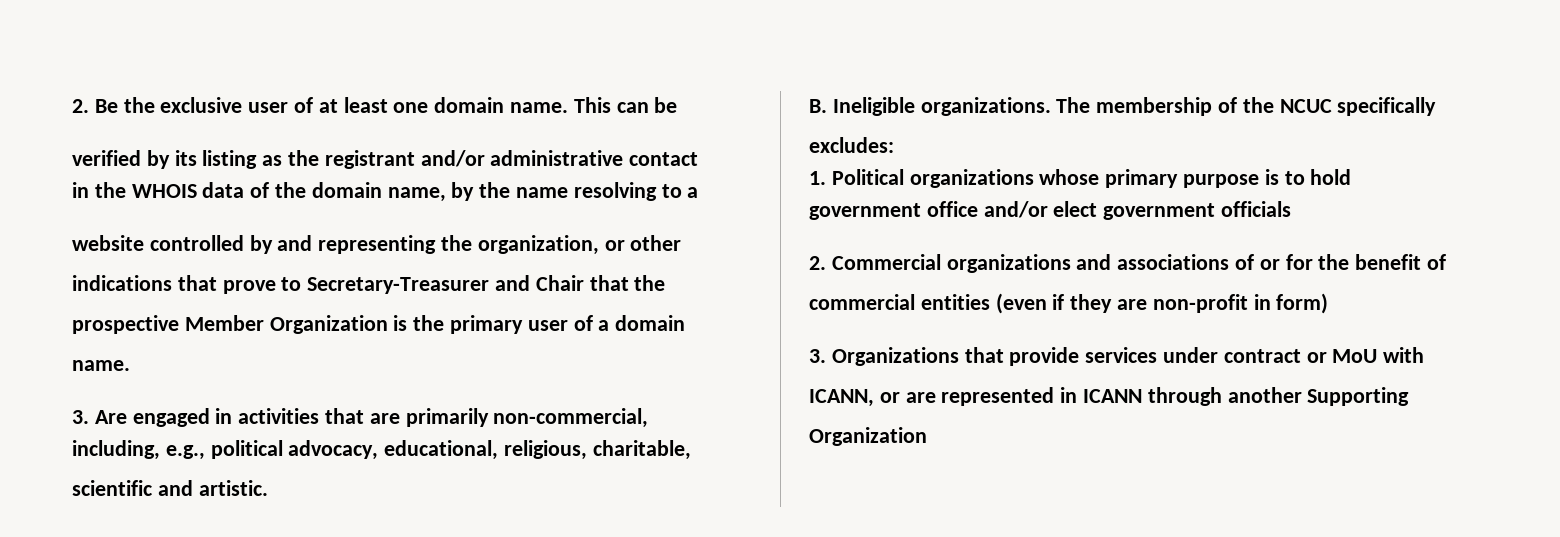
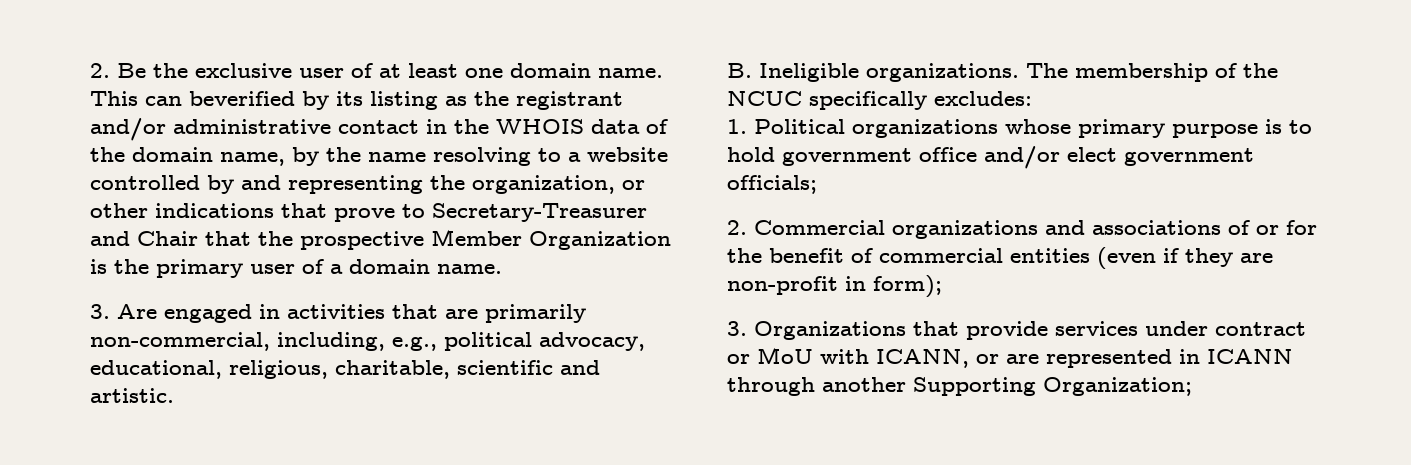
[654,97,678,113] [72,150,141,166] be // verified -> [189,91,295,106] beverified
(699, 159) // -> (419, 127) none
(699, 192) // -> (581, 157) none
(682, 243) // -> (148, 210) none
(666, 283) // -> (293, 238) none
(686, 323) // -> (430, 266) none
(649, 418) // -> (270, 341) none
(691, 450) // -> (450, 369) none
(1437, 106) // -> (927, 100) none
(1352, 177) // -> (775, 154) none
[1221,201,1292,217] officials -> [727,175,817,194] officials;
(1447, 262) // -> (873, 255) none
[1276,293,1329,314] form) -> [873,275,942,298] form);
(1425, 355) // -> (869, 356) none
[809,427,927,446] // Organization -> [1043,377,1192,396] Organization;

